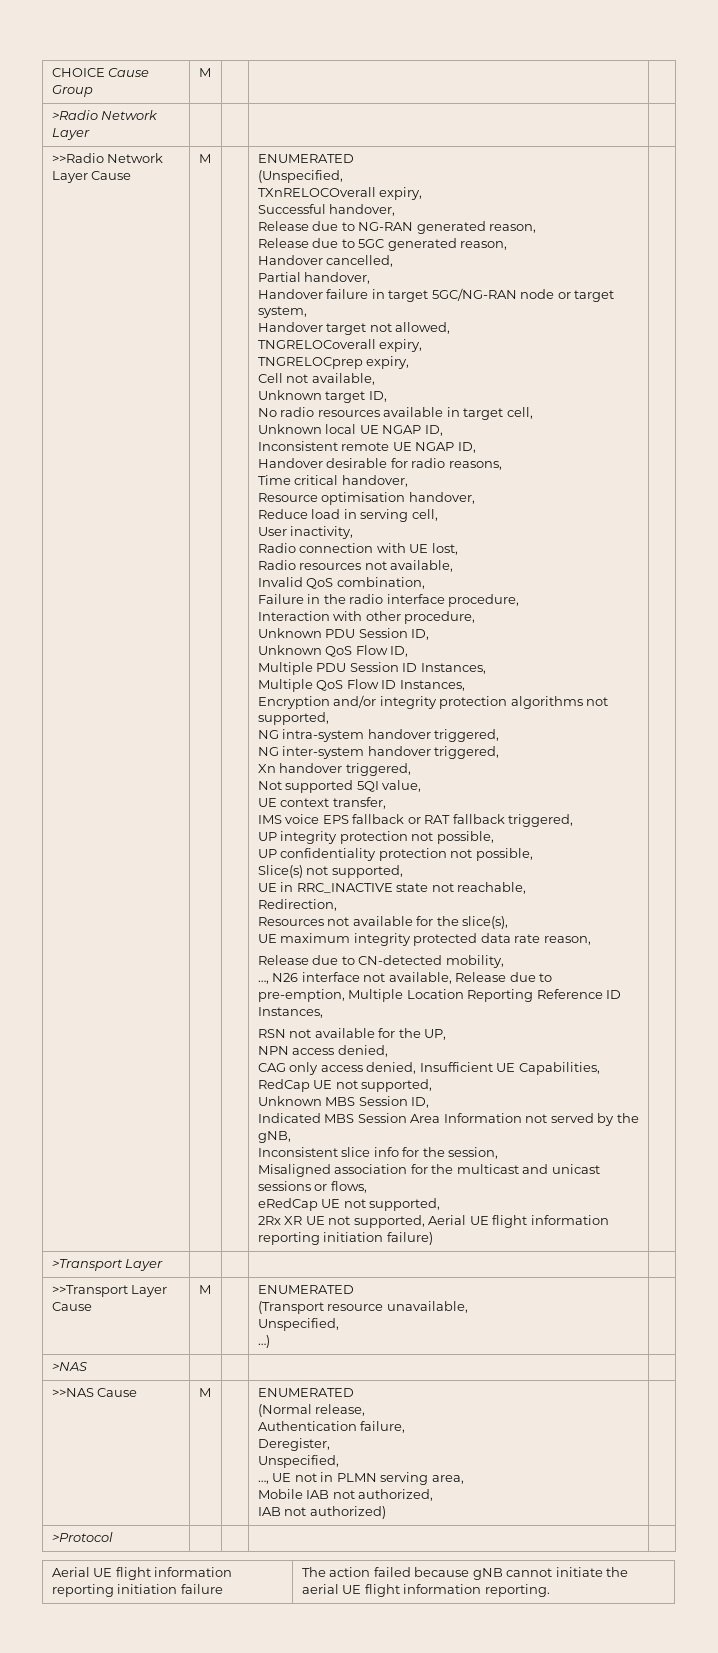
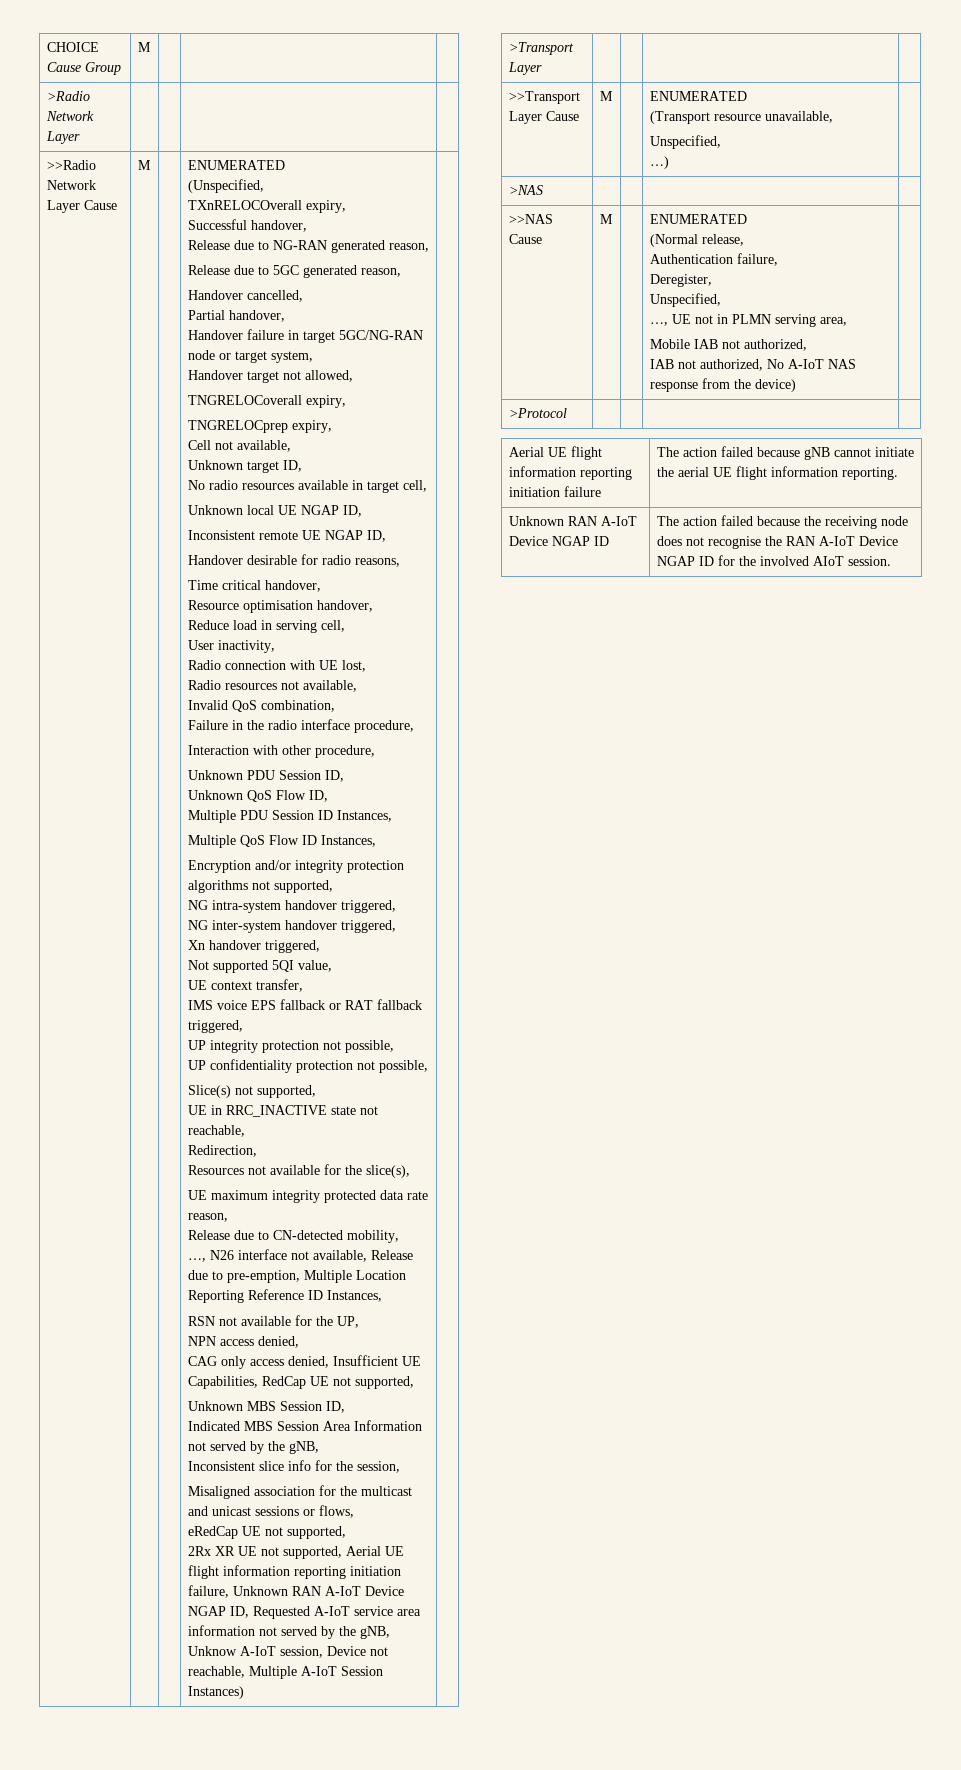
[386,1232,433,1245] failure) -> [187,1585,404,1598] [187,1606,421,1619] [187,1625,390,1639] [187,1646,388,1658] [187,1666,383,1679] [187,1686,244,1699] failure, Unknown RAN A-IoT Device NGAP ID, Requested A-IoT service area information not served by the gNB, Unknow A-IoT session, Device not reachable, Multiple A-IoT Session Instances)
[309,1506,386,1519] authorized) -> [699,359,856,371] [649,378,796,392] authorized, No A-IoT NAS response from the device)
(550, 1590) none -> [508,516,637,526] [508,536,609,546] [656,515,908,529] [656,536,898,549] [656,555,891,566] // Unknown RAN A-IoT Device NGAP ID | The action failed because the receiving node does not recognise the RAN A-IoT Device NGAP ID for the involved AIoT session.

